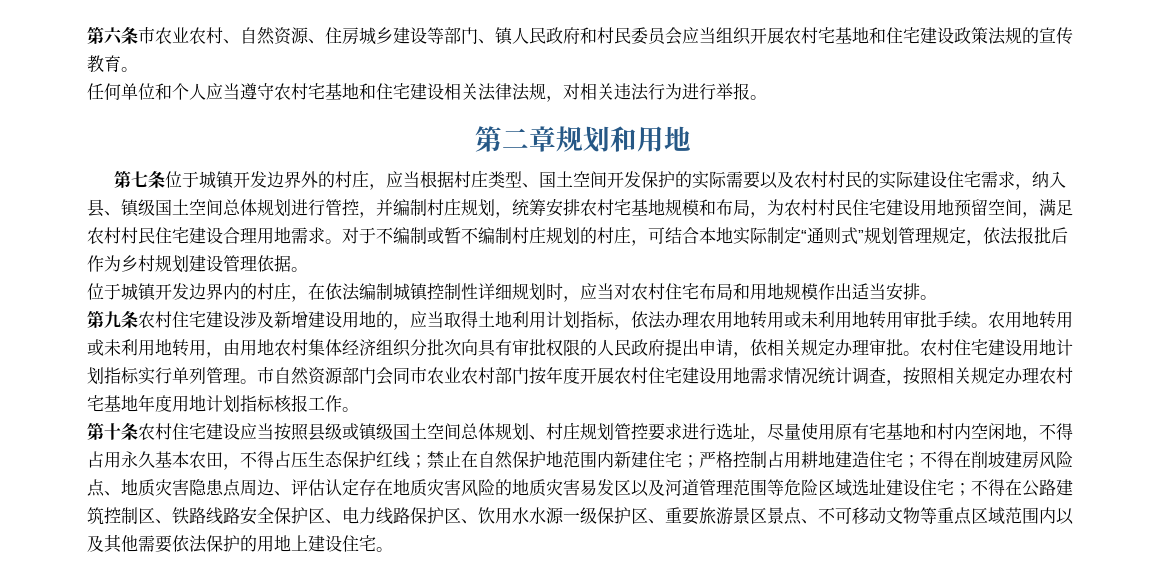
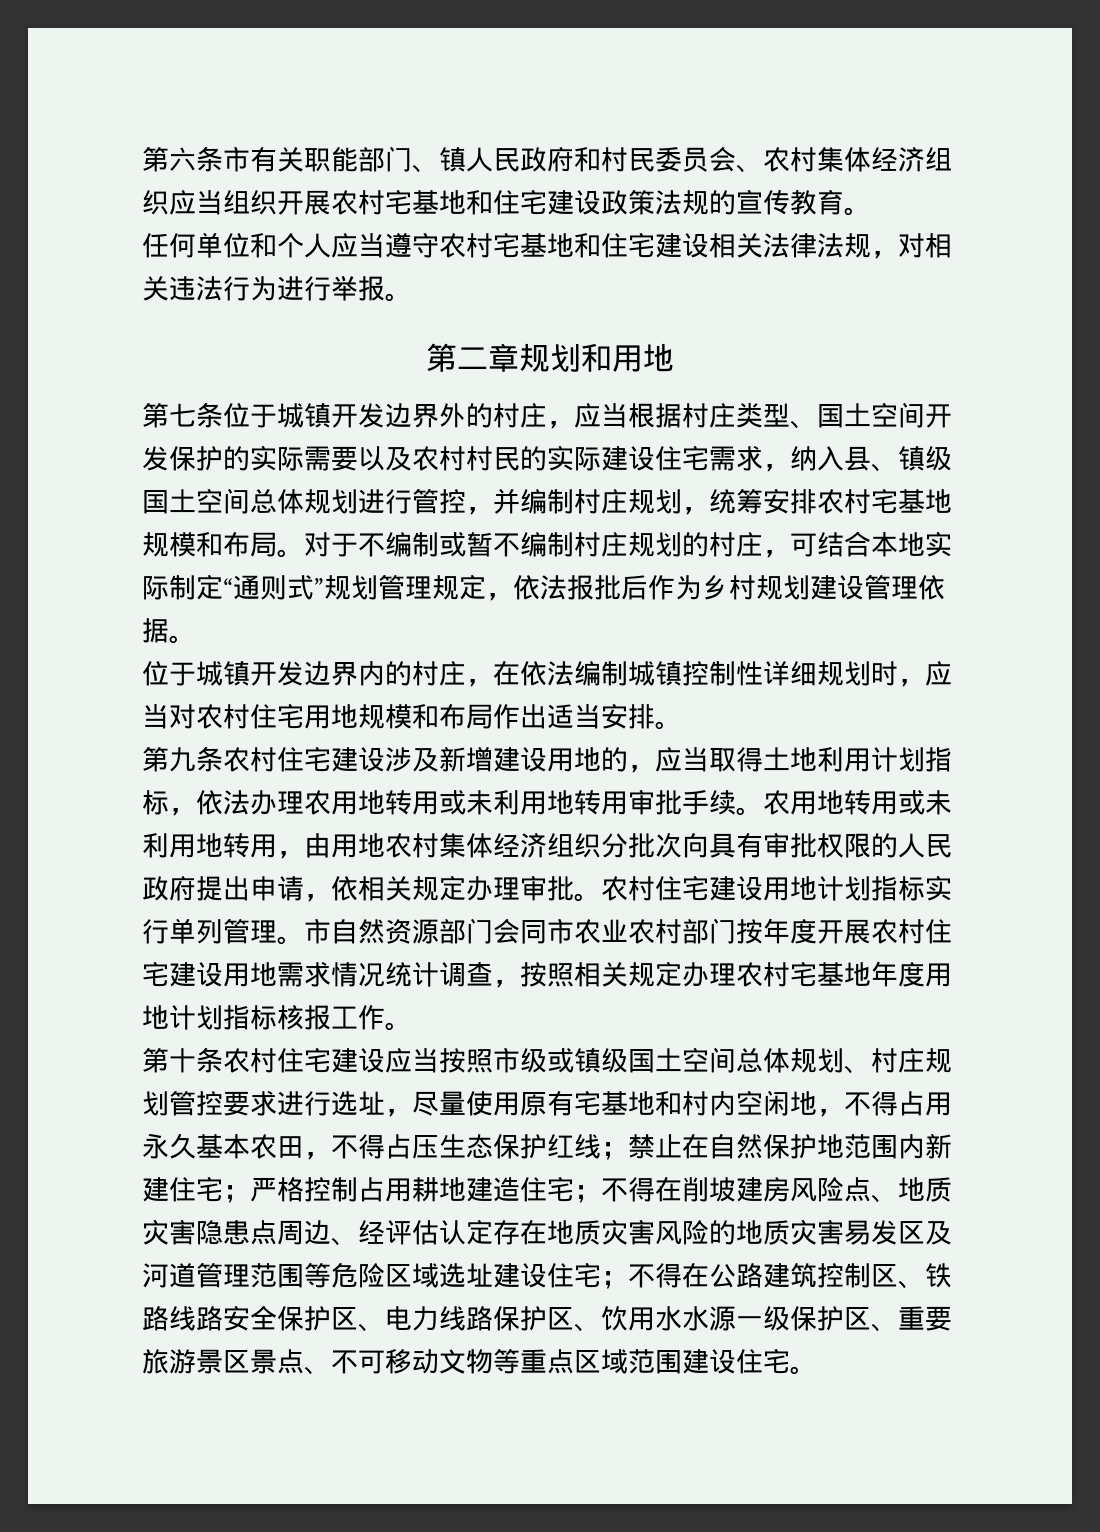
[155,27,444,45] 农业农村、自然资源、住房城乡建设等 -> [250,147,358,172] 有关职能
(682, 36) none -> [736,147,952,173] [142,190,169,215] 、农村集体经济组织
[750,199,1073,218] [87,227,325,245] ，为农村村民住宅建设用地预留空间，满足农村村民住宅建设合理用地需求 -> (277, 544) none
[699,283,750,300] 布局和 -> (304, 716) none
(818, 291) none -> [412,703,493,729] 和布局
[308,423,325,441] 县 -> [493,1047,520,1073] 市
(291, 493) none -> [358,1220,385,1244] 经
[631,480,649,497] 以 -> (925, 1232) none
[1039,507,1074,525] [87,534,308,553] 内以及其他需要依法保护的用地上 -> (682, 1362) none

